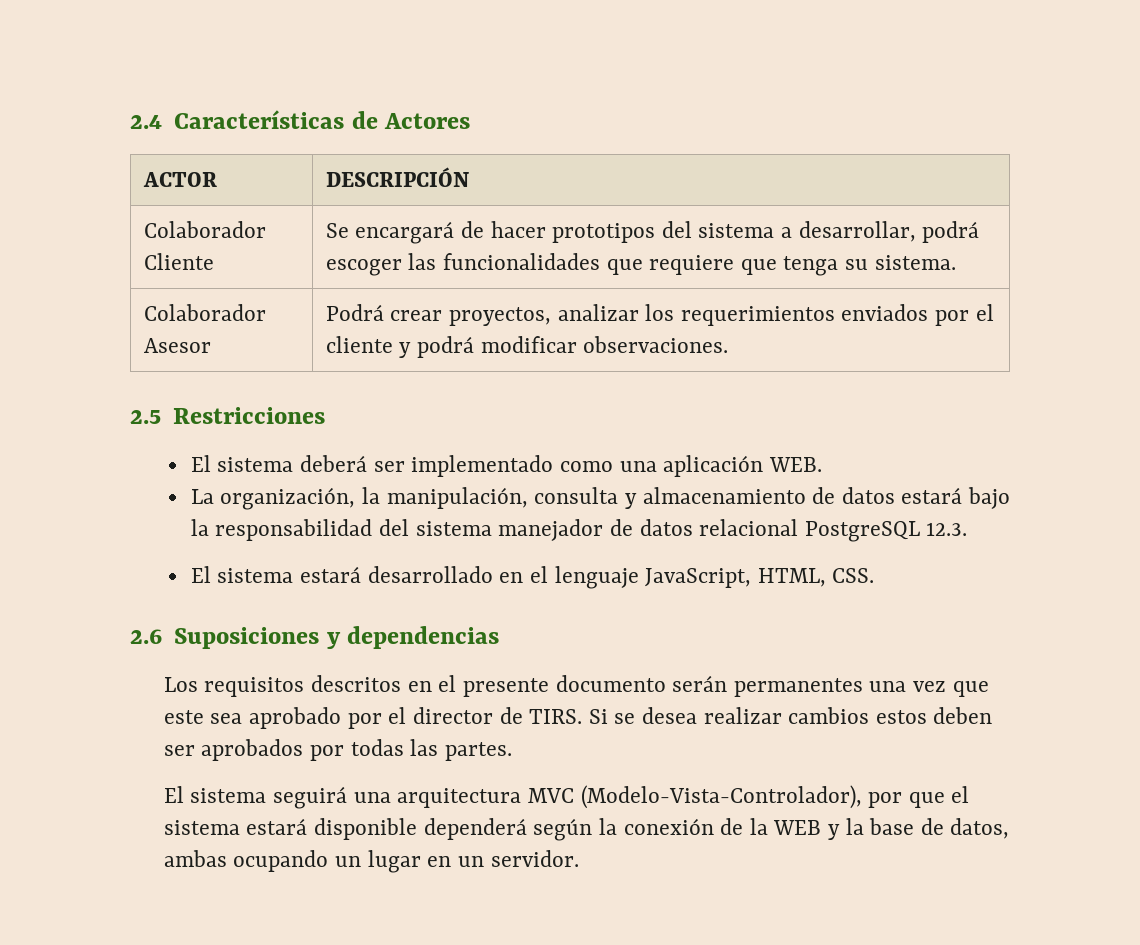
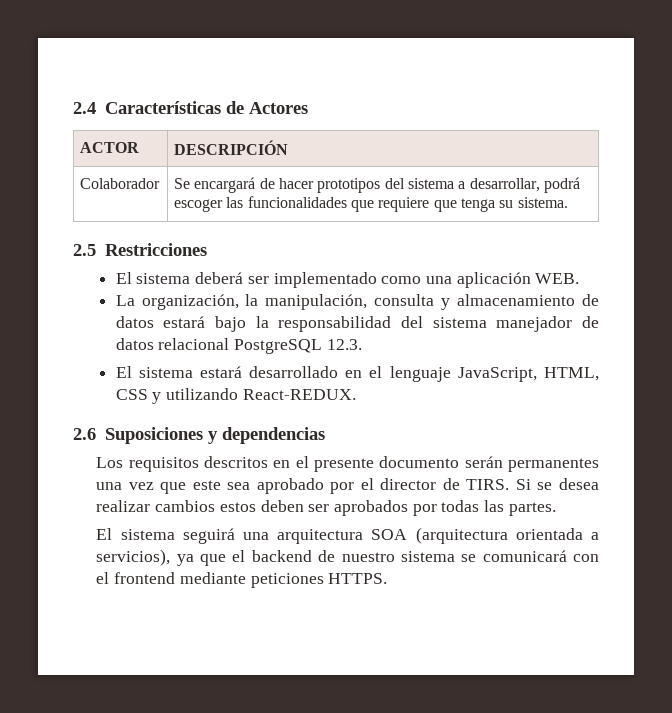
[143,253,214,270] Cliente -> (161, 183) none
[143,304,266,321] [143,338,211,353] [325,304,994,326] [325,336,729,358] // Colaborador Asesor | Podrá crear proyectos, analizar los requerimientos enviados por el cliente y podrá modificar observaciones. -> (568, 202) none
[832,568,875,583] CSS. -> [115,388,356,404] CSS y utilizando React-REDUX.
[527,785,970,809] [163,818,1010,841] [163,850,579,873] MVC (Modelo-Vista-Controlador), por que el sistema estará disponible dependerá según la conexión de la WEB y la base de datos, ambas ocupando un lugar en un servidor. -> [371,527,599,544] [96,549,599,566] [96,572,388,588] SOA (arquitectura orientada a servicios), ya que el backend de nuestro sistema se comunicará con el frontend mediante peticiones HTTPS.

